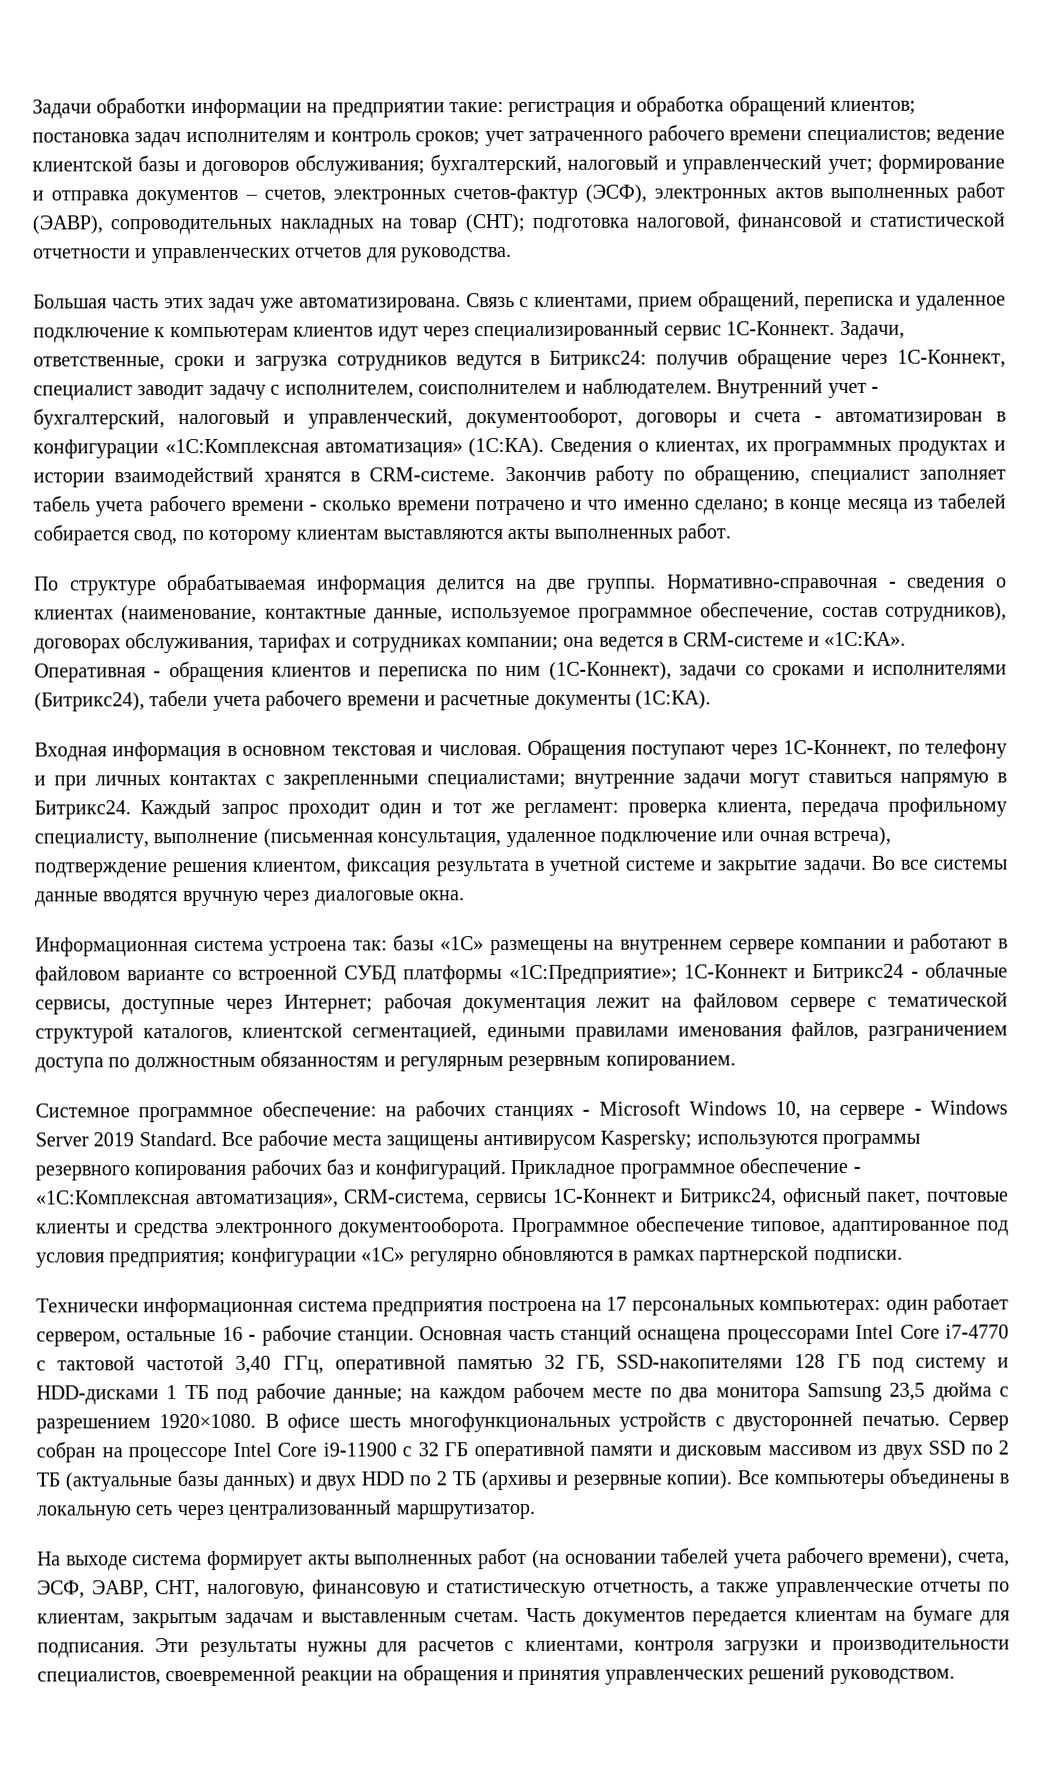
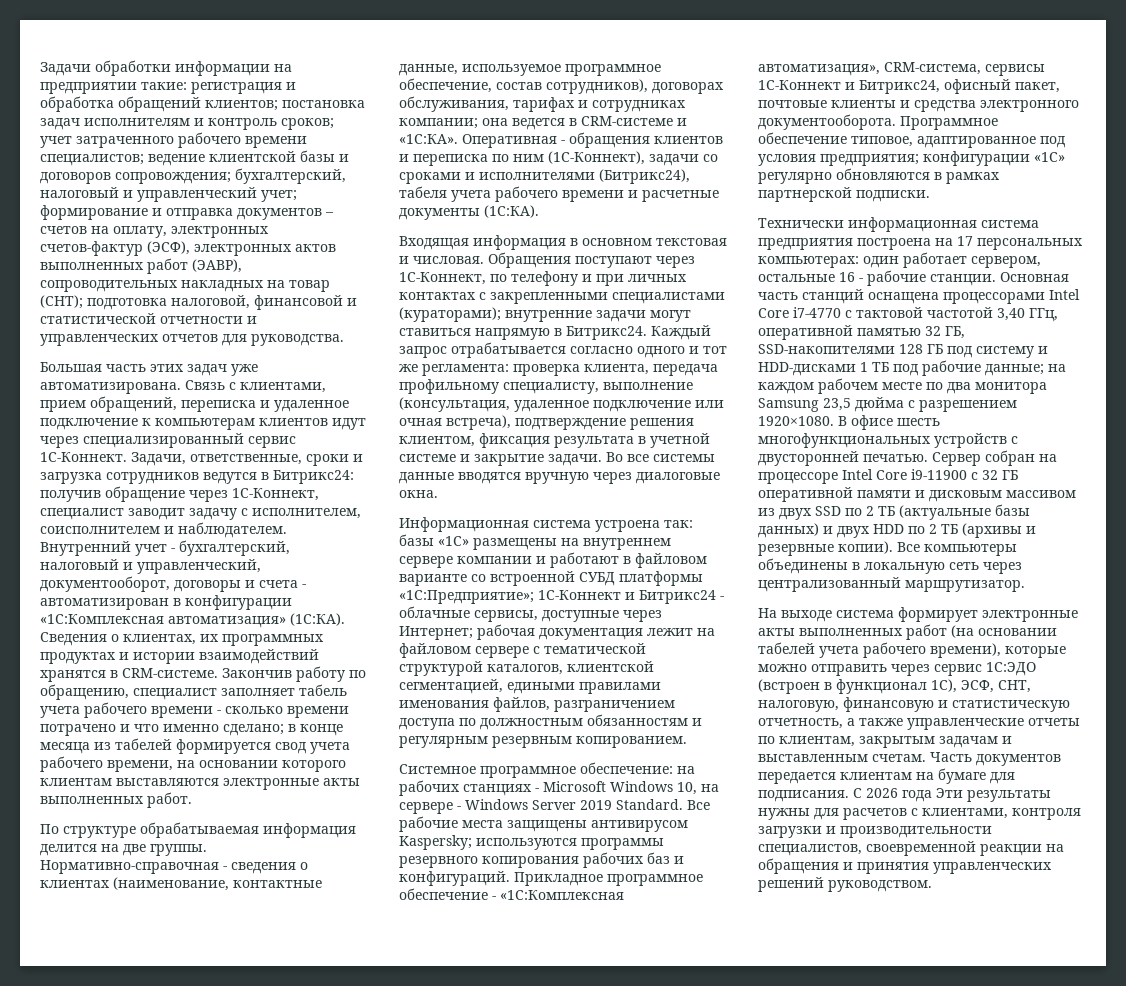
[294,154,425,176] обслуживания; -> [115,172,231,184] сопровождения;
[263,189,326,204] счетов, -> [40,226,167,238] счетов на оплату,
[33,524,292,546] собирается свод, по которому -> [176,739,350,754] [40,756,346,772] формируется свод учета рабочего времени, на основании которого
(503, 534) none -> [223,778,319,790] электронные
[149,689,209,707] табели -> [399,186,447,198] табеля
[34,742,107,762] Входная -> [399,236,469,250] Входящая
[427,773,566,790] специалистами; -> [612,292,725,304] [399,307,501,322] специалистами (кураторами);
[287,803,422,819] проходит один -> [451,342,685,358] отрабатывается согласно одного
[524,802,619,818] регламент: -> [422,364,509,376] регламента:
[262,828,502,848] (письменная консультация, -> [399,397,510,412] (консультация,
(304, 1560) none -> [982,610,1078,622] электронные
[958,1552,1011,1567] [37,1580,149,1599] счета, ЭСФ, ЭАВР, -> [1005,646,1066,658] [758,662,1036,676] [758,679,994,694] которые можно отправить через сервис 1С:ЭДО (встроен в функционал 1С), ЭСФ,
(145, 1650) none -> [853,788,932,802] С 2026 года

